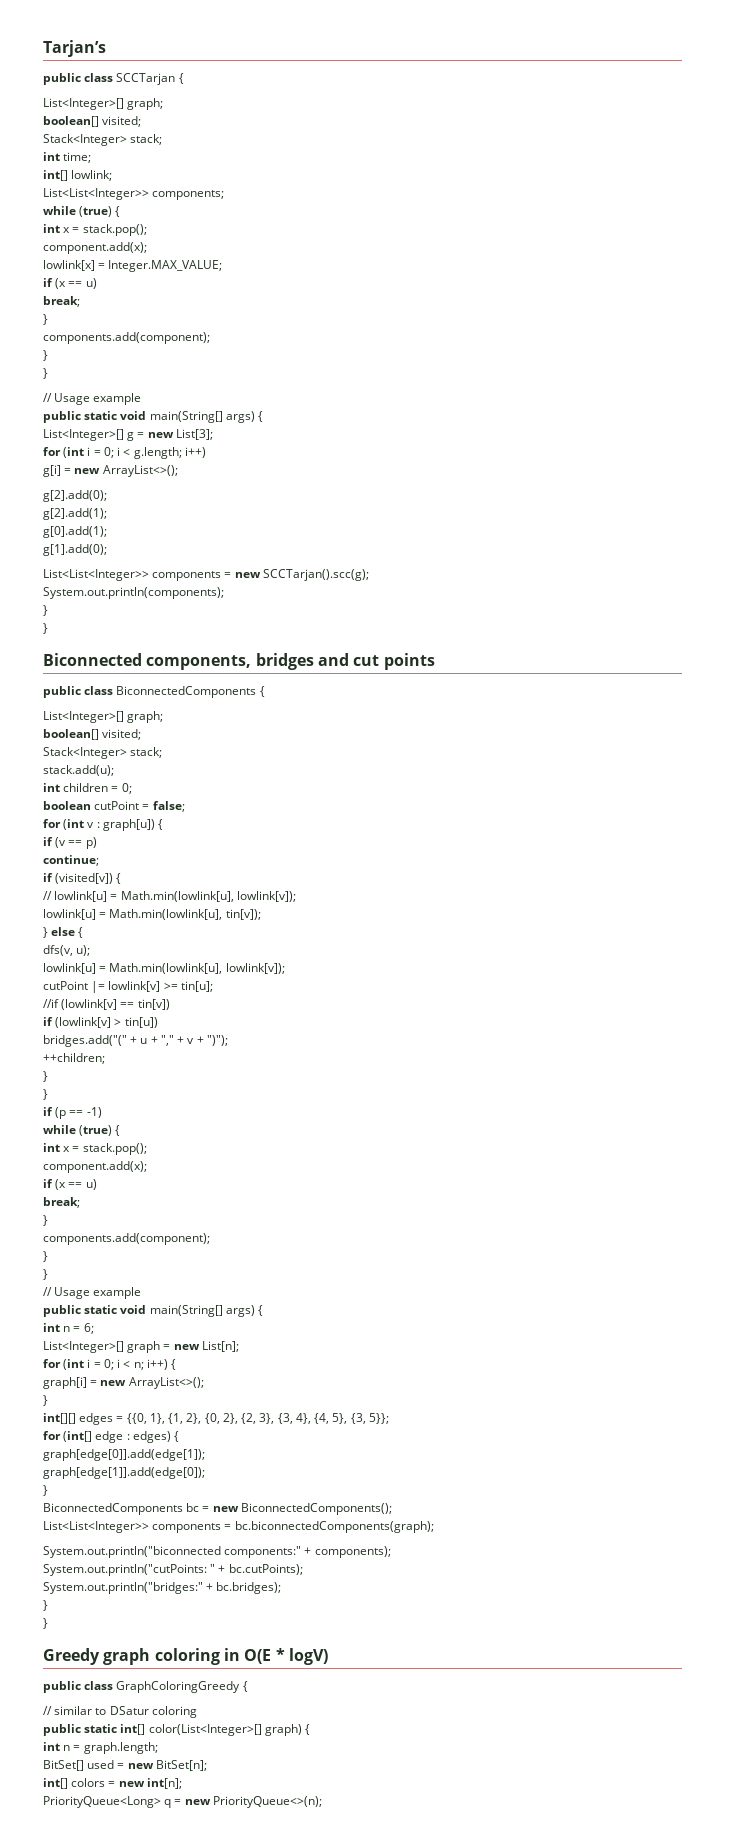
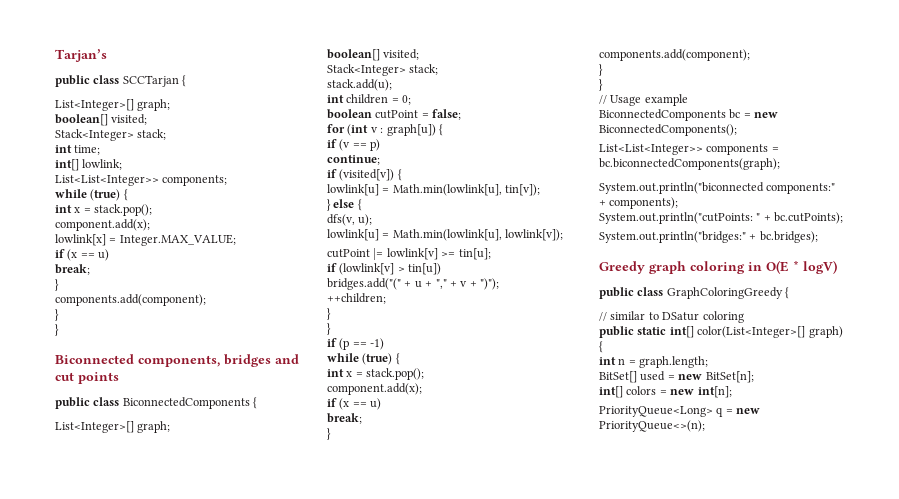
[43,393,142,405] [43,411,264,423] [43,429,213,441] [43,447,206,459] [43,465,178,477] [43,490,107,502] [43,508,107,520] [43,526,107,538] [43,544,107,556] [43,569,369,581] [43,587,224,599] [43,605,48,616] [43,623,48,634] // // Usage example // public static void main(String[] args) { // List<Integer>[] g = new List[3]; // for (int i = 0; i < g.length; i++) // g[i] = new ArrayList<>(); // g[2].add(0); // g[2].add(1); // g[0].add(1); // g[1].add(0); // List<List<Integer>> components = new SCCTarjan().scc(g); // System.out.println(components); // } // } -> (59, 330) none
[43,891,296,902] // // lowlink[u] = Math.min(lowlink[u], lowlink[v]); -> (402, 175) none
[43,999,170,1010] // //if (lowlink[v] == tin[v]) -> (491, 254) none
[43,1305,264,1317] [43,1323,94,1334] [43,1341,239,1353] [43,1359,177,1370] [43,1377,204,1389] [43,1395,48,1406] [43,1413,389,1425] [43,1431,180,1443] [43,1449,205,1461] [43,1467,205,1479] [43,1485,48,1496] // public static void main(String[] args) { // int n = 6; // List<Integer>[] graph = new List[n]; // for (int i = 0; i < n; i++) { // graph[i] = new ArrayList<>(); // } // int[][] edges = {{0, 1}, {1, 2}, {0, 2}, {2, 3}, {3, 4}, {4, 5}, {3, 5}}; // for (int[] edge : edges) { // graph[edge[0]].add(edge[1]); // graph[edge[1]].add(edge[0]); // } -> (688, 100) none
[43,1600,48,1611] [43,1618,48,1629] // } // } -> (818, 237) none

